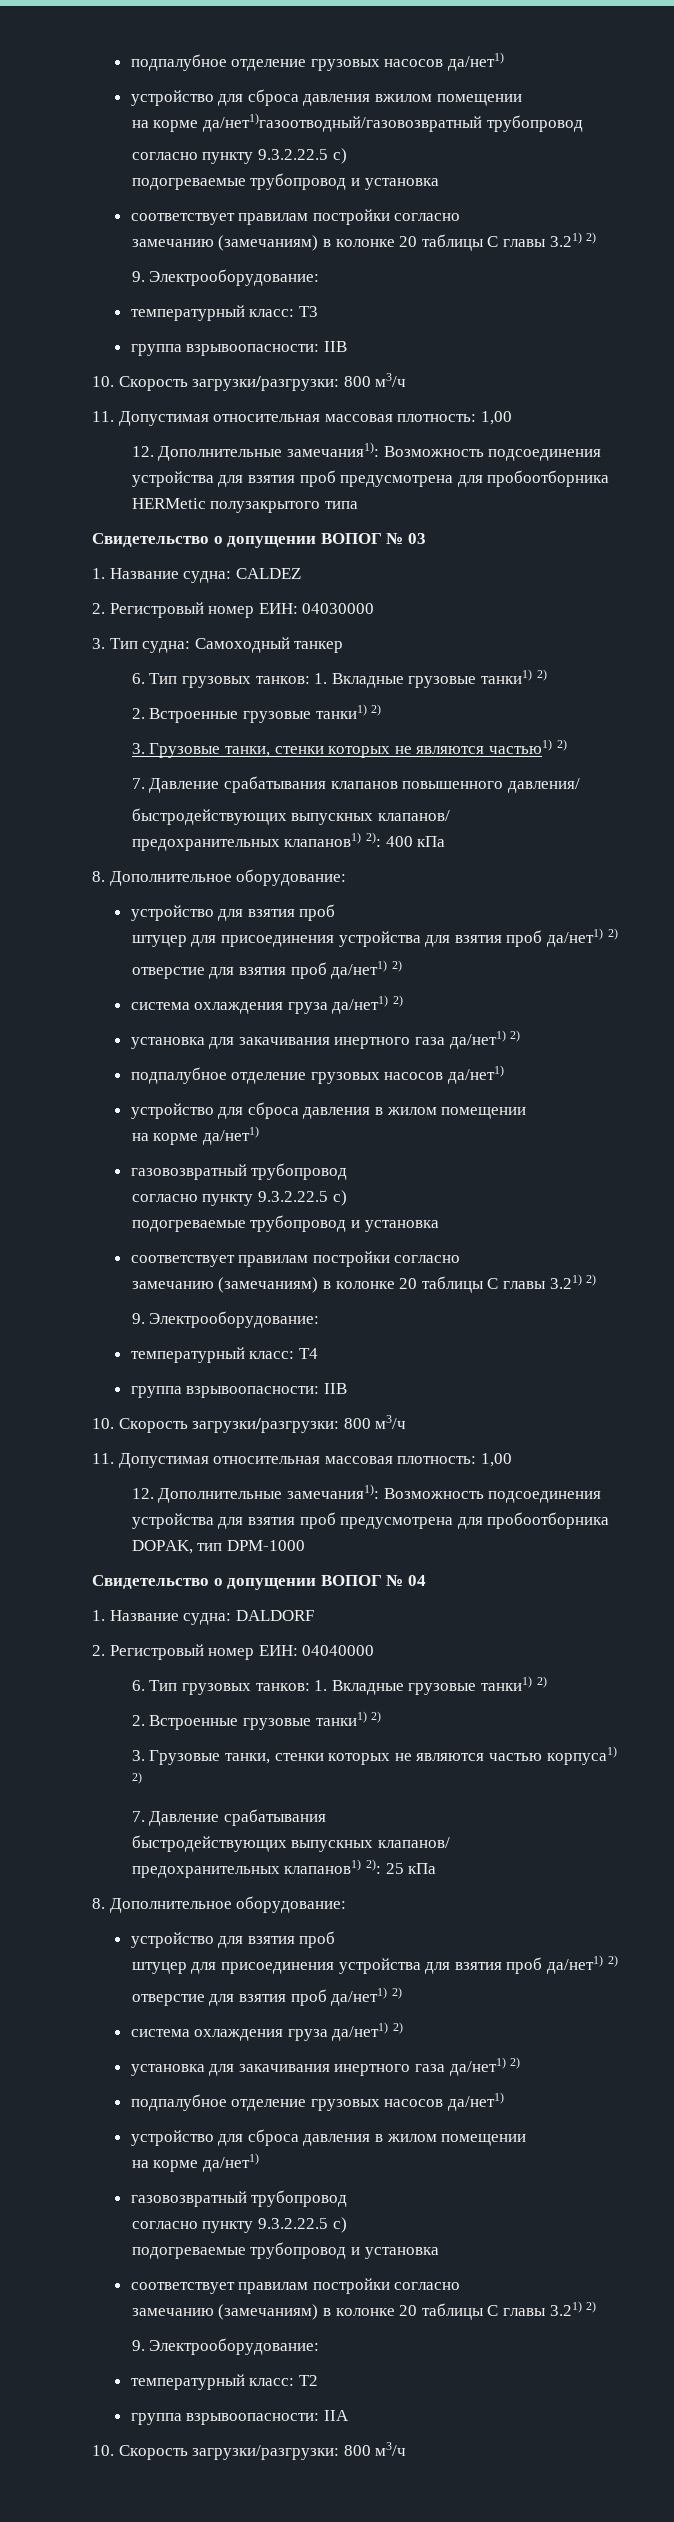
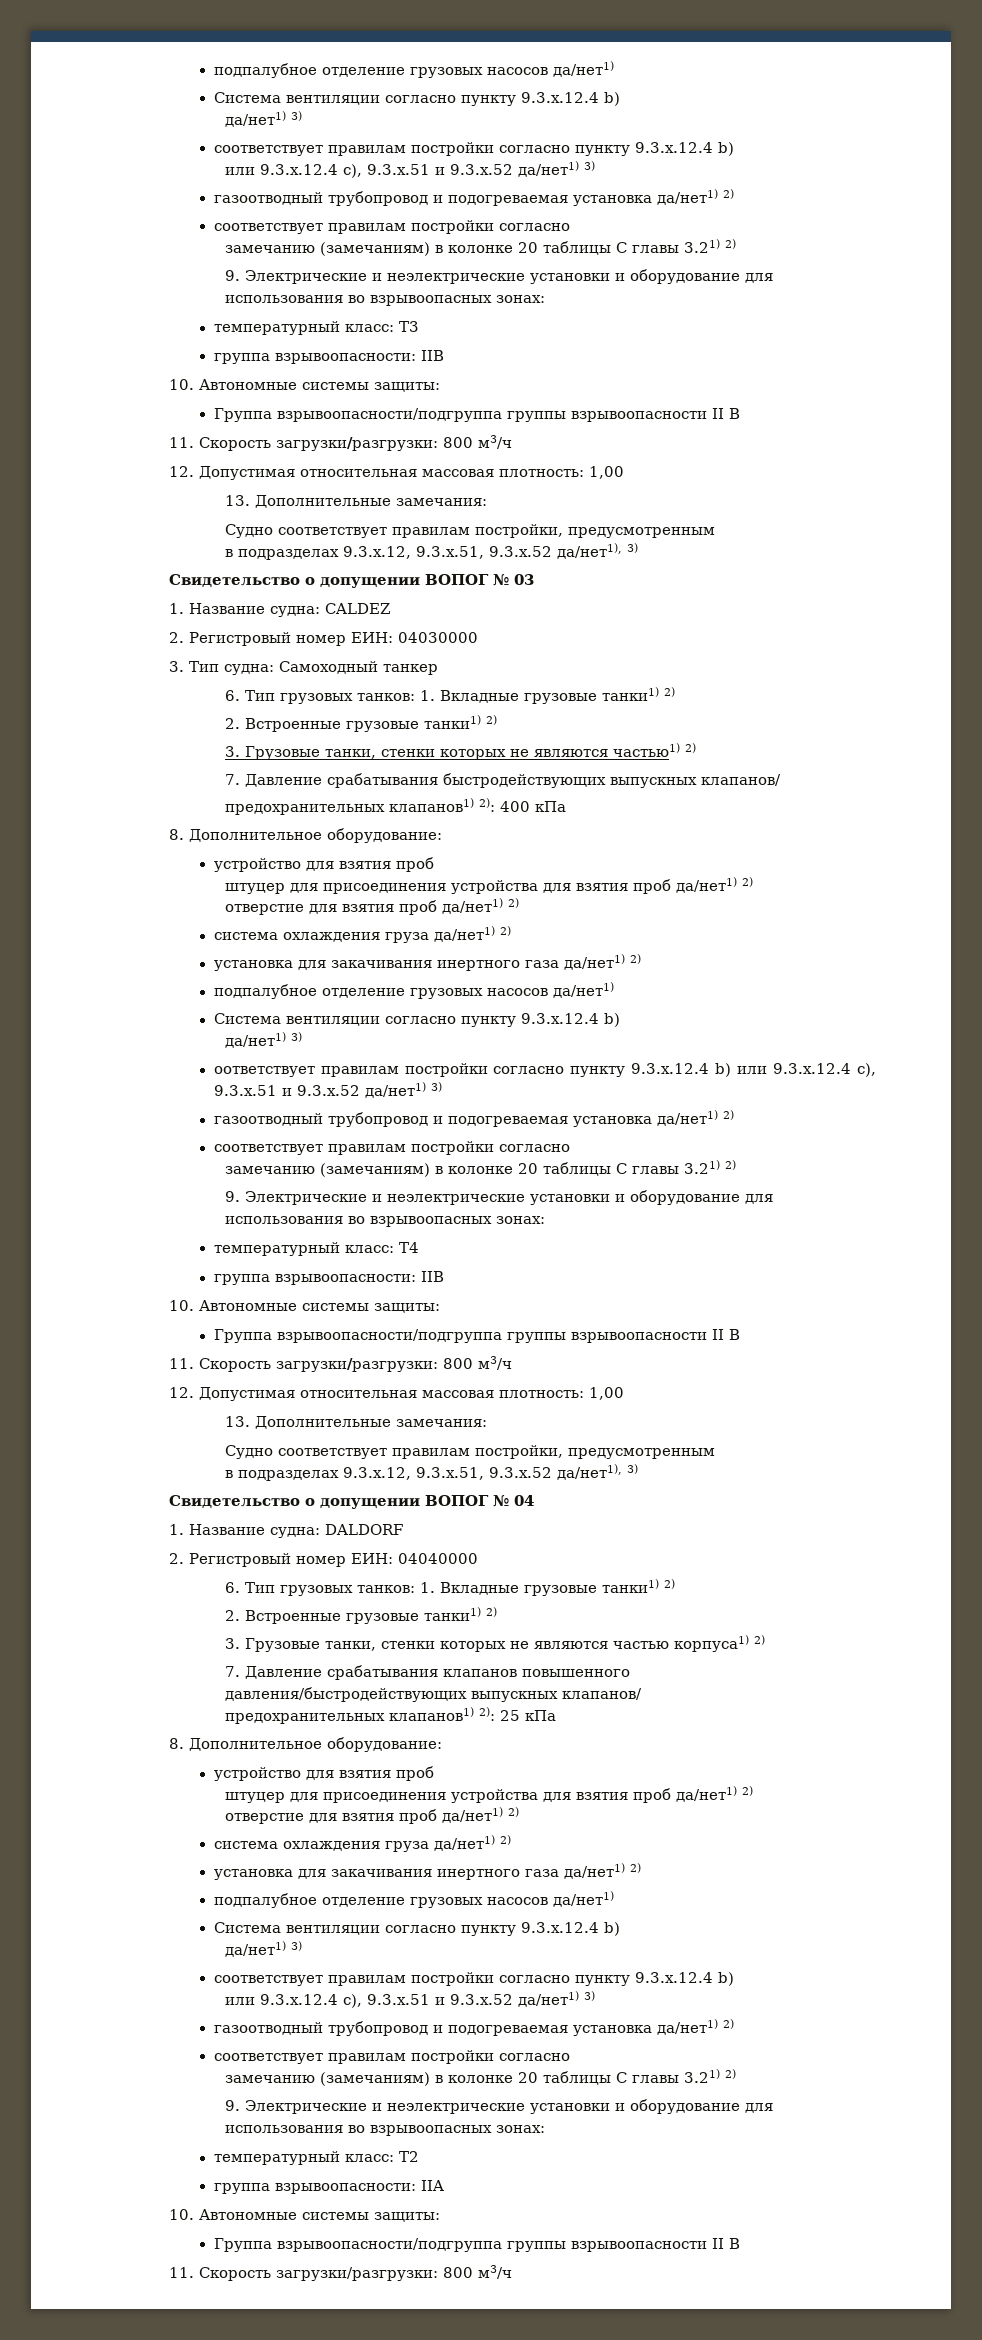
[130,52,504,71] [130,89,522,106] [131,113,583,132] [131,148,347,164] [131,173,439,190] подпалубное отделение грузовых насосов да/нет1) // устройство для сброса давления вжилом помещении // на корме да/нет1)газоотводный/газовозвратный трубопровод // согласно пункту 9.3.2.22.5 с) // подогреваемые трубопровод и установка -> [213,61,614,78] [213,92,620,106] [225,111,303,127] [213,142,734,156] [225,161,596,178] [213,189,734,206] подпалубное отделение грузовых насосов да/нет1) // Система вентиляции согласно пункту 9.3.x.12.4 b) // да/нет1) 3) // соответствует правилам постройки согласно пункту 9.3.x.12.4 b) // или 9.3.x.12.4 c), 9.3.x.51 и 9.3.x.52 да/нет1) 3) // газоотводный трубопровод и подогреваемая установка да/нет1) 2)
[149,269,320,286] Электрооборудование: -> [245,269,774,284] [225,295,546,306] Электрические и неэлектрические установки и оборудование для использования во взрывоопасных зонах:
[118,373,407,391] [91,411,512,426] [131,442,602,461] [131,470,610,487] [131,498,359,513] Скорость загрузки/разгрузки: 800 м3/ч // 11. Допустимая относительная массовая плотность: 1,00 // 12. Дополнительные замечания1): Возможность подсоединения устройства для взятия проб предусмотрена для пробоотборника HERMetic полузакрытого типа -> [199,379,441,392] [213,408,740,422] [169,435,513,451] [169,466,625,480] [225,495,488,508] [225,524,716,538] [225,543,639,560] Автономные системы защиты: // Группа взрывоопасности/подгруппа группы взрывоопасности II B // 11. Скорость загрузки/разгрузки: 800 м3/ч // 12. Допустимая относительная массовая плотность: 1,00 // 13. Дополнительные замечания: // Судно соответствует правилам постройки, предусмотренным // в подразделах 9.3.x.12, 9.3.x.51, 9.3.x.52 да/нет1), 3)
[330,778,580,793] клапанов повышенного давления/ // -> (439, 780) none
[130,1102,527,1119] [131,1126,260,1145] [130,1163,348,1180] [131,1190,347,1206] [131,1215,439,1232] устройство для сброса давления в жилом помещении // на корме да/нет1) // газовозвратный трубопровод // согласно пункту 9.3.2.22.5 с) // подогреваемые трубопровод и установка -> [213,1013,620,1027] [225,1032,303,1048] [213,1063,877,1077] [213,1082,442,1098] [213,1110,734,1127] Система вентиляции согласно пункту 9.3.x.12.4 b) // да/нет1) 3) // оответствует правилам постройки согласно пункту 9.3.x.12.4 b) или 9.3.x.12.4 c), 9.3.x.51 и 9.3.x.52 да/нет1) 3) // газоотводный трубопровод и подогреваемая установка да/нет1) 2)
[149,1311,320,1328] Электрооборудование: -> [245,1190,774,1205] [225,1216,546,1227] Электрические и неэлектрические установки и оборудование для использования во взрывоопасных зонах:
[118,1415,407,1433] [91,1453,512,1468] [131,1484,602,1503] [131,1512,610,1529] [131,1540,306,1554] Скорость загрузки/разгрузки: 800 м3/ч // 11. Допустимая относительная массовая плотность: 1,00 // 12. Дополнительные замечания1): Возможность подсоединения устройства для взятия проб предусмотрена для пробоотборника DOPAK, тип DPM-1000 -> [199,1300,441,1313] [213,1329,740,1343] [169,1356,513,1372] [169,1387,625,1401] [225,1416,488,1429] [225,1445,716,1459] [225,1464,639,1481] Автономные системы защиты: // Группа взрывоопасности/подгруппа группы взрывоопасности II B // 11. Скорость загрузки/разгрузки: 800 м3/ч // 12. Допустимая относительная массовая плотность: 1,00 // 13. Дополнительные замечания: // Судно соответствует правилам постройки, предусмотренным // в подразделах 9.3.x.12, 9.3.x.51, 9.3.x.52 да/нет1), 3)
[131,1835,287,1852] // быстродействующих -> [443,1669,631,1677] [225,1687,468,1702] клапанов повышенного давления/быстродействующих
[130,2129,527,2146] [131,2153,260,2172] [130,2190,348,2207] [131,2217,347,2233] [131,2242,439,2259] устройство для сброса давления в жилом помещении // на корме да/нет1) // газовозвратный трубопровод // согласно пункту 9.3.2.22.5 с) // подогреваемые трубопровод и установка -> [213,1922,620,1936] [225,1941,303,1957] [213,1972,734,1986] [225,1991,596,2008] [213,2019,734,2036] Система вентиляции согласно пункту 9.3.x.12.4 b) // да/нет1) 3) // соответствует правилам постройки согласно пункту 9.3.x.12.4 b) // или 9.3.x.12.4 c), 9.3.x.51 и 9.3.x.52 да/нет1) 3) // газоотводный трубопровод и подогреваемая установка да/нет1) 2)
[149,2338,320,2355] Электрооборудование: -> [245,2099,774,2114] [225,2125,546,2136] Электрические и неэлектрические установки и оборудование для использования во взрывоопасных зонах:
(114, 2450) none -> [199,2209,441,2222] [213,2238,740,2252] [169,2267,195,2278] Автономные системы защиты: // Группа взрывоопасности/подгруппа группы взрывоопасности II B // 11.

